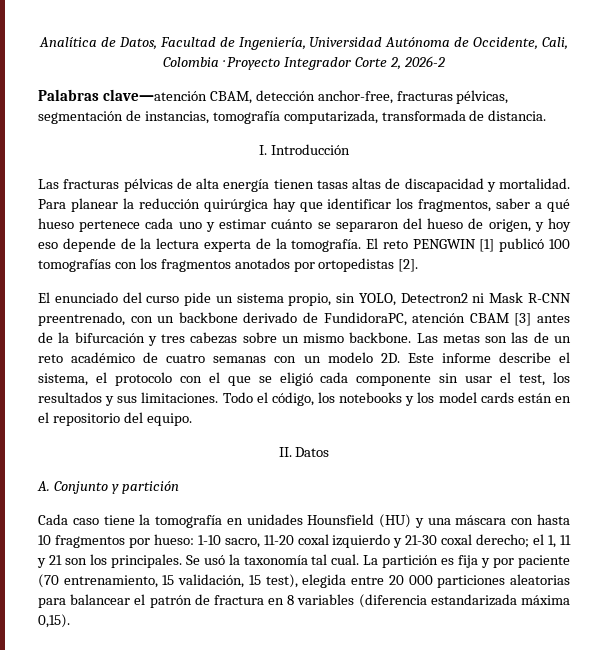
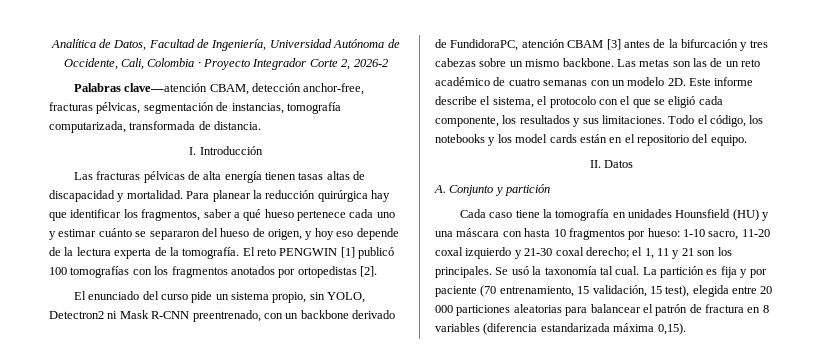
[356,372,546,386] componente sin usar el test, -> [435,116,499,127] componente,

